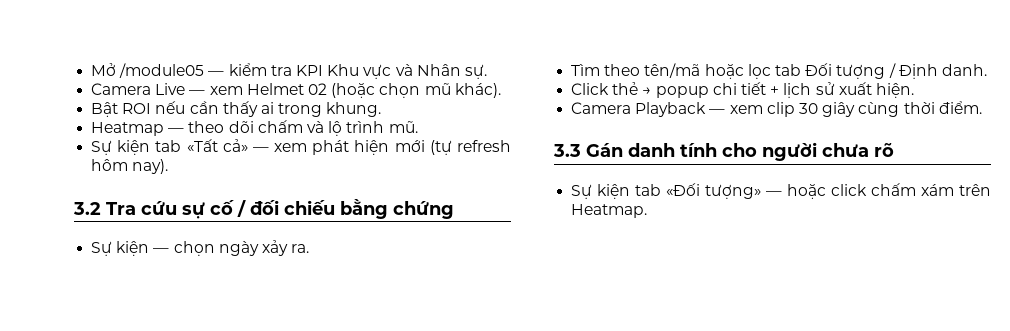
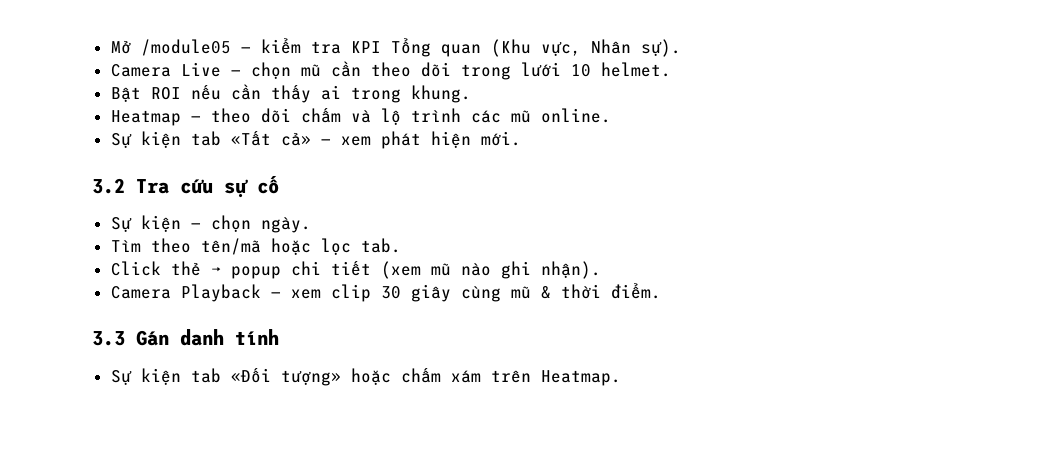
[327,64,487,79] [91,83,501,98] Khu vực và Nhân sự. // Camera Live — xem Helmet 02 (hoặc chọn mũ khác). -> [390,38,681,57] [110,61,671,80] Tổng quan (Khu vực, Nhân sự). // Camera Live — chọn mũ cần theo dõi trong lưới 10 helmet.
[388,121,418,133] mũ. -> [470,108,611,123] các mũ online.
[394,140,512,155] [91,159,169,174] mới (tự refresh hôm nay). -> [480,131,521,146] mới.
[237,199,454,219] / đối chiếu bằng chứng -> (279, 184) none
[218,240,310,256] ngày xảy ra. -> [260,217,311,233] ngày.
[774,63,987,79] tab Đối tượng / Định danh. -> [360,238,401,253] tab.
[770,82,914,98] + lịch sử xuất hiện. -> [380,261,601,279] (xem mũ nào ghi nhận).
(900, 109) none -> [510,286,551,299] mũ &
[722,142,894,161] cho người chưa rõ -> (279, 337) none
[766,184,868,199] — hoặc click -> [350,368,391,385] hoặc

